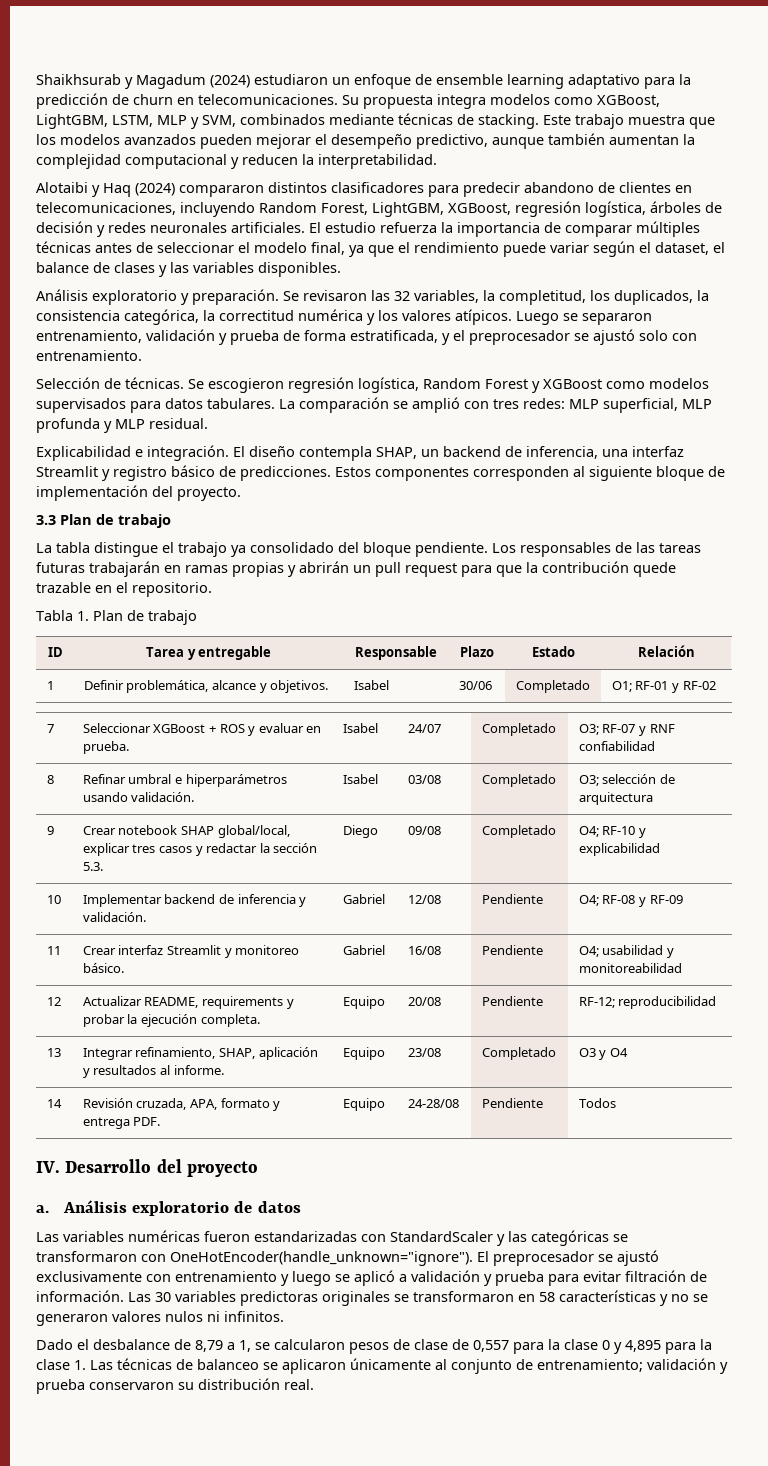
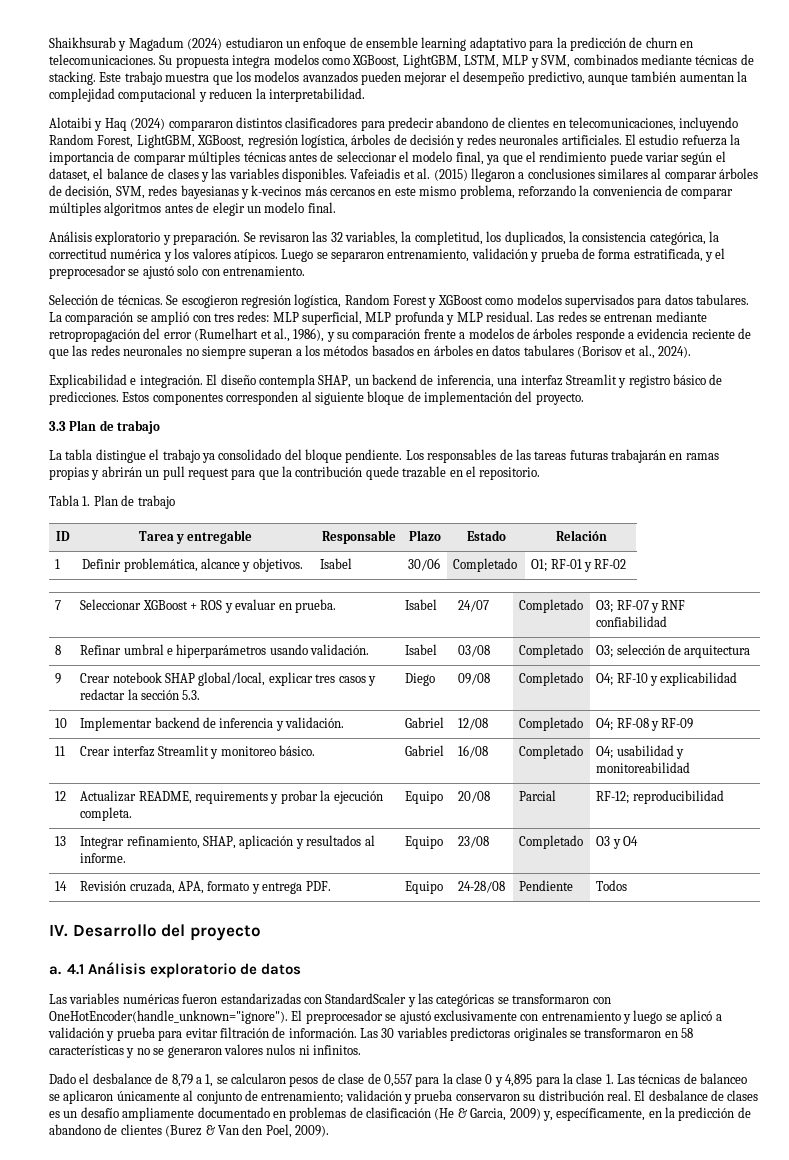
(341, 269) none -> [350,168,759,182] [49,185,734,199] [49,202,336,216] Vafeiadis et al. (2015) llegaron a conclusiones similares al comparar árboles de decisión, SVM, redes bayesianas y k-vecinos más cercanos en este mismo problema, reforzando la conveniencia de comparar múltiples algoritmos antes de elegir un modelo final.
(208, 423) none -> [536,311,707,322] [49,328,752,342] [49,345,692,359] Las redes se entrenan mediante retropropagación del error (Rumelhart et al., 1986), y su comparación frente a modelos de árboles responde a evidencia reciente de que las redes neuronales no siempre superan a los métodos basados en árboles en datos tabulares (Borisov et al., 2024).
[481,894,543,904] Pendiente -> [519,717,584,731] Completado
[481,945,543,955] Pendiente -> [519,745,584,759] Completado
[481,996,543,1006] Pendiente -> [519,790,557,801] Parcial
(49, 1209) none -> [67,964,85,975] 4.1
(314, 1384) none -> [634,1090,759,1101] [49,1107,751,1121] [49,1124,329,1138] El desbalance de clases es un desafío ampliamente documentado en problemas de clasificación (He & Garcia, 2009) y, específicamente, en la predicción de abandono de clientes (Burez & Van den Poel, 2009).

